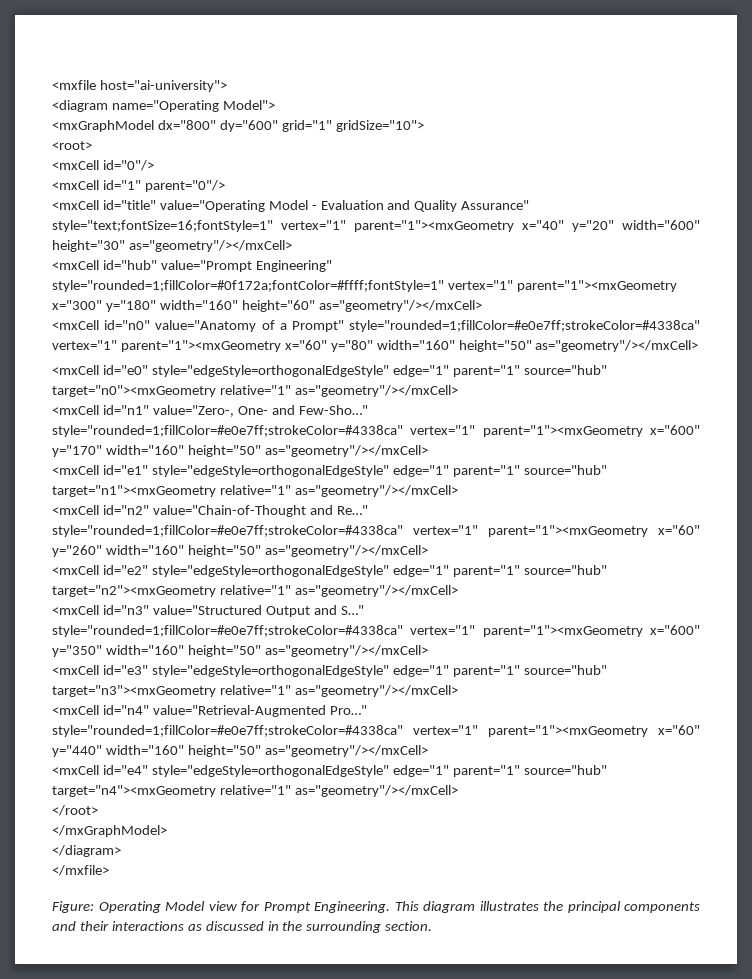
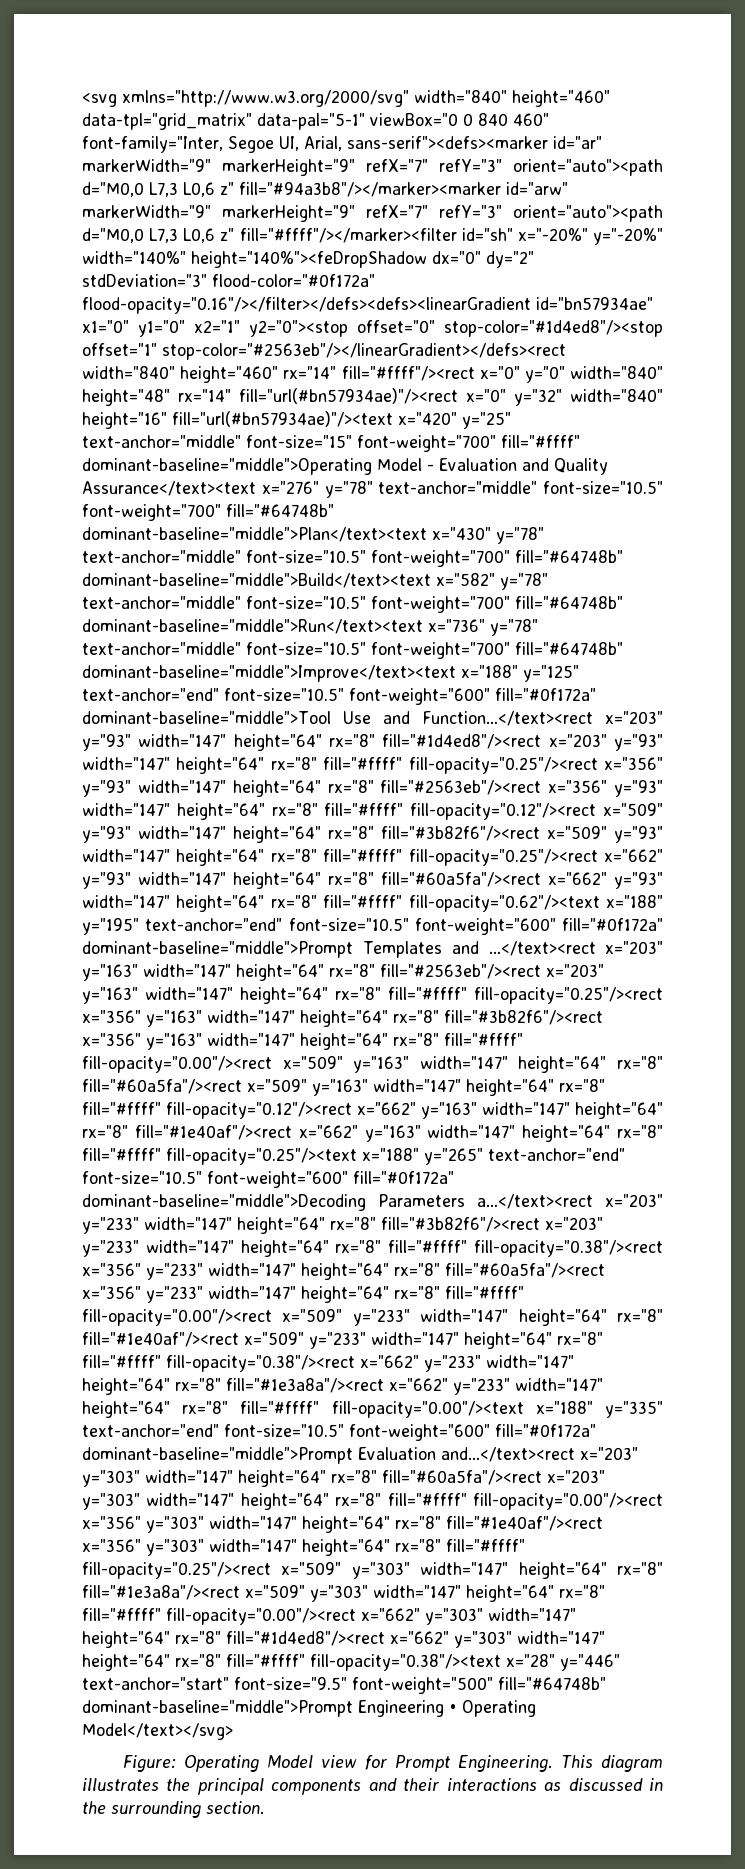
[52,80,227,92] [52,100,275,112] [52,120,424,132] [52,141,92,150] [52,160,154,171] [52,180,225,192] [52,200,265,212] <mxfile host="ai-university"> // <diagram name="Operating Model"> // <mxGraphModel dx="800" dy="600" grid="1" gridSize="10"> // <root> // <mxCell id="0"/> // <mxCell id="1" parent="0"/> // <mxCell id="title" value="Operating -> [82,90,610,107] [82,113,549,130] [82,136,602,153] [82,159,663,176] [82,182,568,197] [82,205,663,222] [82,228,663,245] [82,251,534,268] [82,274,375,287] [82,297,653,314] [82,320,663,337] [82,343,566,360] [82,366,663,383] [82,388,663,406] [82,411,511,429] [82,435,580,452] [82,458,372,475] <svg xmlns="http://www.w3.org/2000/svg" width="840" height="460" data-tpl="grid_matrix" data-pal="5-1" viewBox="0 0 840 460" font-family="Inter, Segoe UI, Arial, sans-serif"><defs><marker id="ar" markerWidth="9" markerHeight="9" refX="7" refY="3" orient="auto"><path d="M0,0 L7,3 L0,6 z" fill="#94a3b8"/></marker><marker id="arw" markerWidth="9" markerHeight="9" refX="7" refY="3" orient="auto"><path d="M0,0 L7,3 L0,6 z" fill="#ffff"/></marker><filter id="sh" x="-20%" y="-20%" width="140%" height="140%"><feDropShadow dx="0" dy="2" stdDeviation="3" flood-color="#0f172a" flood-opacity="0.16"/></filter></defs><defs><linearGradient id="bn57934ae" x1="0" y1="0" x2="1" y2="0"><stop offset="0" stop-color="#1d4ed8"/><stop offset="1" stop-color="#2563eb"/></linearGradient></defs><rect width="840" height="460" rx="14" fill="#ffff"/><rect x="0" y="0" width="840" height="48" rx="14" fill="url(#bn57934ae)"/><rect x="0" y="32" width="840" height="16" fill="url(#bn57934ae)"/><text x="420" y="25" text-anchor="middle" font-size="15" font-weight="700" fill="#ffff" dominant-baseline="middle">Operating
[461,200,530,210] [52,220,700,232] [52,240,292,252] [52,260,332,272] [52,280,677,292] [52,300,482,312] [52,320,700,332] [52,340,699,352] [52,365,607,377] [52,385,458,397] [52,405,368,417] [52,425,700,437] [52,445,428,457] [52,465,607,477] [52,485,458,497] [52,505,368,517] [52,525,700,537] [52,545,428,557] [52,565,607,577] [52,585,458,597] [52,605,364,617] [52,625,700,637] [52,645,428,657] [52,665,607,677] [52,685,458,697] [52,705,367,717] [52,725,700,737] [52,745,428,757] [52,765,607,777] [52,785,458,797] [52,805,98,816] [52,825,167,837] [52,845,121,857] [52,865,109,876] Assurance" style="text;fontSize=16;fontStyle=1" vertex="1" parent="1"><mxGeometry x="40" y="20" width="600" height="30" as="geometry"/></mxCell> // <mxCell id="hub" value="Prompt Engineering" style="rounded=1;fillColor=#0f172a;fontColor=#ffff;fontStyle=1" vertex="1" parent="1"><mxGeometry x="300" y="180" width="160" height="60" as="geometry"/></mxCell> // <mxCell id="n0" value="Anatomy of a Prompt" style="rounded=1;fillColor=#e0e7ff;strokeColor=#4338ca" vertex="1" parent="1"><mxGeometry x="60" y="80" width="160" height="50" as="geometry"/></mxCell> // <mxCell id="e0" style="edgeStyle=orthogonalEdgeStyle" edge="1" parent="1" source="hub" target="n0"><mxGeometry relative="1" as="geometry"/></mxCell> // <mxCell id="n1" value="Zero-, One- and Few-Sho…" style="rounded=1;fillColor=#e0e7ff;strokeColor=#4338ca" vertex="1" parent="1"><mxGeometry x="600" y="170" width="160" height="50" as="geometry"/></mxCell> // <mxCell id="e1" style="edgeStyle=orthogonalEdgeStyle" edge="1" parent="1" source="hub" target="n1"><mxGeometry relative="1" as="geometry"/></mxCell> // <mxCell id="n2" value="Chain-of-Thought and Re…" style="rounded=1;fillColor=#e0e7ff;strokeColor=#4338ca" vertex="1" parent="1"><mxGeometry x="60" y="260" width="160" height="50" as="geometry"/></mxCell> // <mxCell id="e2" style="edgeStyle=orthogonalEdgeStyle" edge="1" parent="1" source="hub" target="n2"><mxGeometry relative="1" as="geometry"/></mxCell> // <mxCell id="n3" value="Structured Output and S…" style="rounded=1;fillColor=#e0e7ff;strokeColor=#4338ca" vertex="1" parent="1"><mxGeometry x="600" y="350" width="160" height="50" as="geometry"/></mxCell> // <mxCell id="e3" style="edgeStyle=orthogonalEdgeStyle" edge="1" parent="1" source="hub" target="n3"><mxGeometry relative="1" as="geometry"/></mxCell> // <mxCell id="n4" value="Retrieval-Augmented Pro…" style="rounded=1;fillColor=#e0e7ff;strokeColor=#4338ca" vertex="1" parent="1"><mxGeometry x="60" y="440" width="160" height="50" as="geometry"/></mxCell> // <mxCell id="e4" style="edgeStyle=orthogonalEdgeStyle" edge="1" parent="1" source="hub" target="n4"><mxGeometry relative="1" as="geometry"/></mxCell> // </root> // </mxGraphModel> // </diagram> // </mxfile> -> [82,481,663,498] [82,504,334,521] [82,527,544,544] [82,550,623,567] [82,573,548,590] [82,596,623,613] [82,619,538,636] [82,642,623,659] [82,665,579,682] [82,688,596,705] [82,711,663,726] [82,734,663,751] [82,757,663,774] [82,780,663,797] [82,803,663,820] [82,826,663,843] [82,849,663,866] [82,872,663,889] [82,895,663,912] [82,918,663,935] [82,941,663,958] [82,964,604,981] [82,987,663,1004] [82,1010,603,1027] [82,1033,523,1050] [82,1056,664,1073] [82,1079,605,1096] [82,1102,663,1119] [82,1125,663,1142] [82,1148,625,1165] [82,1171,454,1188] [82,1194,663,1211] [82,1217,603,1234] [82,1240,663,1257] [82,1263,605,1280] [82,1286,524,1303] [82,1309,663,1326] [82,1332,603,1349] [82,1355,574,1372] [82,1378,603,1395] [82,1401,663,1418] [82,1424,596,1441] [82,1447,638,1464] [82,1470,605,1487] [82,1493,663,1510] [82,1516,603,1533] [82,1539,525,1556] [82,1562,663,1579] [82,1585,605,1602] [82,1608,576,1625] [82,1631,605,1648] [82,1654,620,1671] [82,1677,606,1694] [82,1700,536,1717] [82,1723,233,1740] Assurance</text><text x="276" y="78" text-anchor="middle" font-size="10.5" font-weight="700" fill="#64748b" dominant-baseline="middle">Plan</text><text x="430" y="78" text-anchor="middle" font-size="10.5" font-weight="700" fill="#64748b" dominant-baseline="middle">Build</text><text x="582" y="78" text-anchor="middle" font-size="10.5" font-weight="700" fill="#64748b" dominant-baseline="middle">Run</text><text x="736" y="78" text-anchor="middle" font-size="10.5" font-weight="700" fill="#64748b" dominant-baseline="middle">Improve</text><text x="188" y="125" text-anchor="end" font-size="10.5" font-weight="600" fill="#0f172a" dominant-baseline="middle">Tool Use and Function…</text><rect x="203" y="93" width="147" height="64" rx="8" fill="#1d4ed8"/><rect x="203" y="93" width="147" height="64" rx="8" fill="#ffff" fill-opacity="0.25"/><rect x="356" y="93" width="147" height="64" rx="8" fill="#2563eb"/><rect x="356" y="93" width="147" height="64" rx="8" fill="#ffff" fill-opacity="0.12"/><rect x="509" y="93" width="147" height="64" rx="8" fill="#3b82f6"/><rect x="509" y="93" width="147" height="64" rx="8" fill="#ffff" fill-opacity="0.25"/><rect x="662" y="93" width="147" height="64" rx="8" fill="#60a5fa"/><rect x="662" y="93" width="147" height="64" rx="8" fill="#ffff" fill-opacity="0.62"/><text x="188" y="195" text-anchor="end" font-size="10.5" font-weight="600" fill="#0f172a" dominant-baseline="middle">Prompt Templates and …</text><rect x="203" y="163" width="147" height="64" rx="8" fill="#2563eb"/><rect x="203" y="163" width="147" height="64" rx="8" fill="#ffff" fill-opacity="0.25"/><rect x="356" y="163" width="147" height="64" rx="8" fill="#3b82f6"/><rect x="356" y="163" width="147" height="64" rx="8" fill="#ffff" fill-opacity="0.00"/><rect x="509" y="163" width="147" height="64" rx="8" fill="#60a5fa"/><rect x="509" y="163" width="147" height="64" rx="8" fill="#ffff" fill-opacity="0.12"/><rect x="662" y="163" width="147" height="64" rx="8" fill="#1e40af"/><rect x="662" y="163" width="147" height="64" rx="8" fill="#ffff" fill-opacity="0.25"/><text x="188" y="265" text-anchor="end" font-size="10.5" font-weight="600" fill="#0f172a" dominant-baseline="middle">Decoding Parameters a…</text><rect x="203" y="233" width="147" height="64" rx="8" fill="#3b82f6"/><rect x="203" y="233" width="147" height="64" rx="8" fill="#ffff" fill-opacity="0.38"/><rect x="356" y="233" width="147" height="64" rx="8" fill="#60a5fa"/><rect x="356" y="233" width="147" height="64" rx="8" fill="#ffff" fill-opacity="0.00"/><rect x="509" y="233" width="147" height="64" rx="8" fill="#1e40af"/><rect x="509" y="233" width="147" height="64" rx="8" fill="#ffff" fill-opacity="0.38"/><rect x="662" y="233" width="147" height="64" rx="8" fill="#1e3a8a"/><rect x="662" y="233" width="147" height="64" rx="8" fill="#ffff" fill-opacity="0.00"/><text x="188" y="335" text-anchor="end" font-size="10.5" font-weight="600" fill="#0f172a" dominant-baseline="middle">Prompt Evaluation and…</text><rect x="203" y="303" width="147" height="64" rx="8" fill="#60a5fa"/><rect x="203" y="303" width="147" height="64" rx="8" fill="#ffff" fill-opacity="0.00"/><rect x="356" y="303" width="147" height="64" rx="8" fill="#1e40af"/><rect x="356" y="303" width="147" height="64" rx="8" fill="#ffff" fill-opacity="0.25"/><rect x="509" y="303" width="147" height="64" rx="8" fill="#1e3a8a"/><rect x="509" y="303" width="147" height="64" rx="8" fill="#ffff" fill-opacity="0.00"/><rect x="662" y="303" width="147" height="64" rx="8" fill="#1d4ed8"/><rect x="662" y="303" width="147" height="64" rx="8" fill="#ffff" fill-opacity="0.38"/><text x="28" y="446" text-anchor="start" font-size="9.5" font-weight="500" fill="#64748b" dominant-baseline="middle">Prompt Engineering • Operating Model</text></svg>

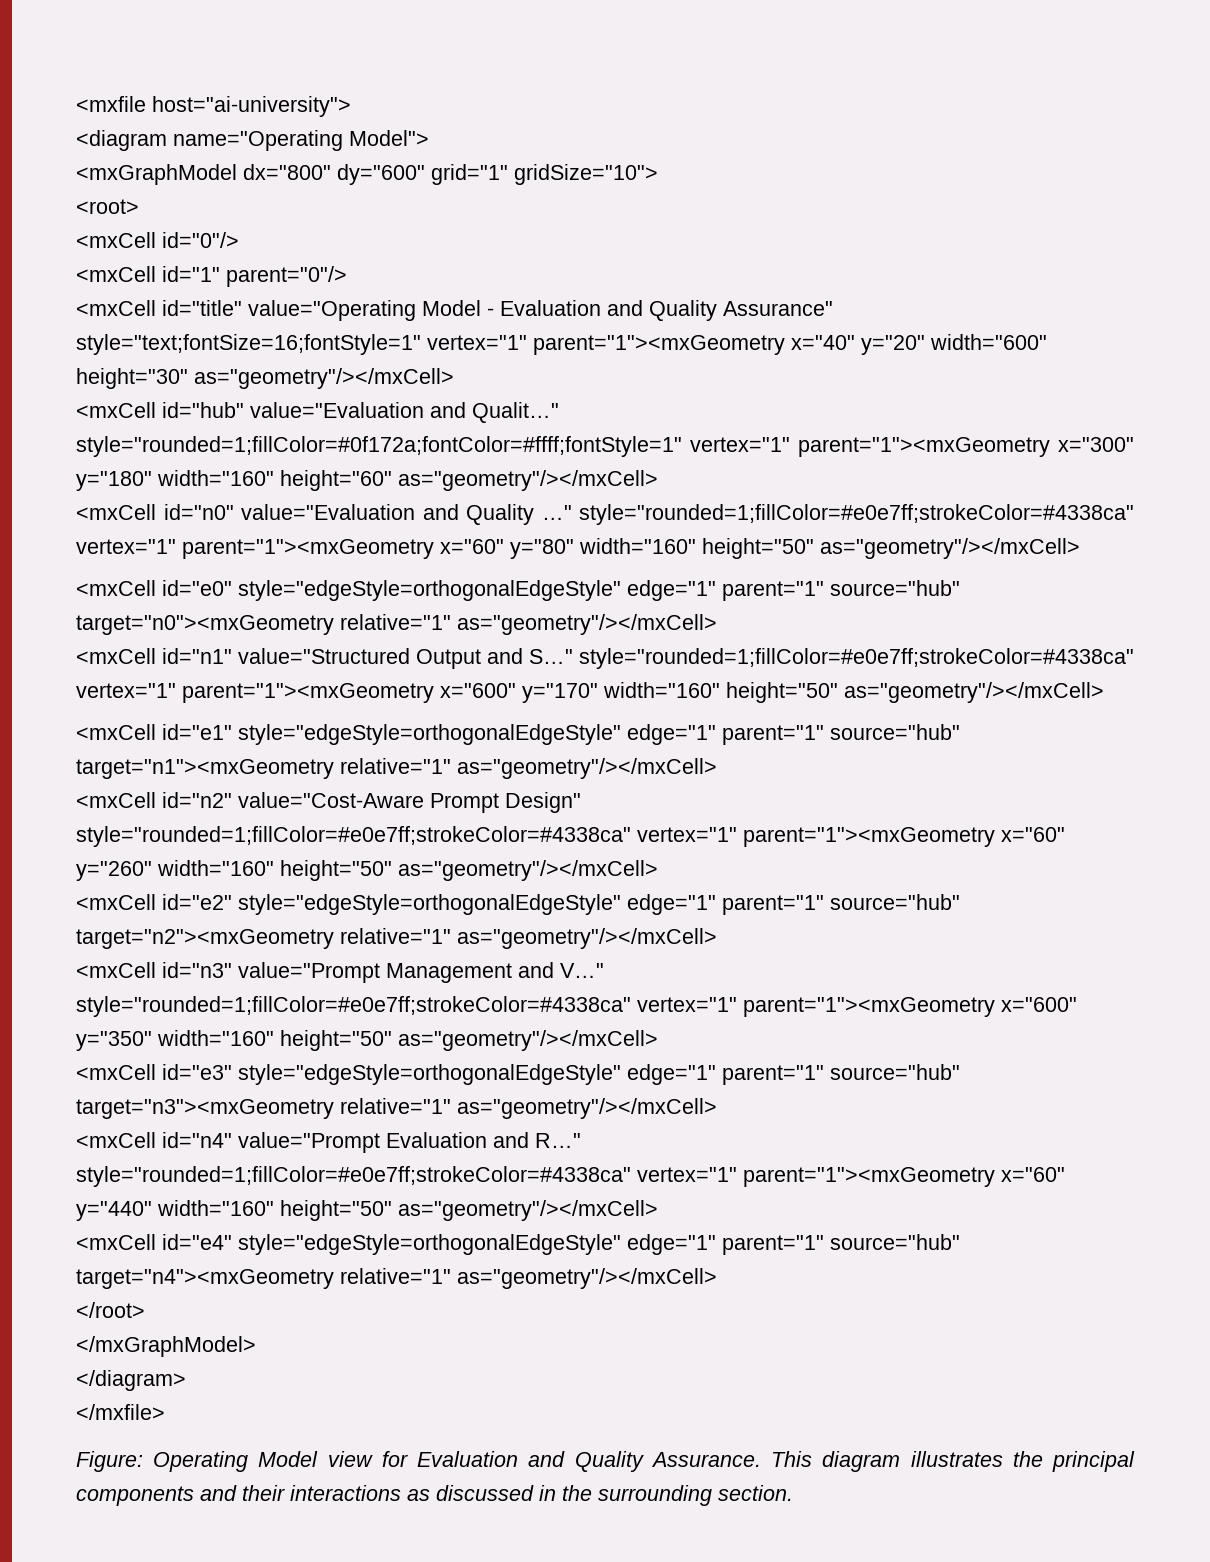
[82,90,610,107] [82,113,549,130] [82,136,602,153] [82,159,663,176] [82,182,568,197] [82,205,663,222] [82,228,663,245] [82,251,534,268] [82,274,375,287] [82,297,653,314] [82,320,663,337] [82,343,566,360] [82,366,663,383] [82,388,663,406] [82,411,511,429] [82,435,580,452] [82,458,372,475] <svg xmlns="http://www.w3.org/2000/svg" width="840" height="460" data-tpl="grid_matrix" data-pal="5-1" viewBox="0 0 840 460" font-family="Inter, Segoe UI, Arial, sans-serif"><defs><marker id="ar" markerWidth="9" markerHeight="9" refX="7" refY="3" orient="auto"><path d="M0,0 L7,3 L0,6 z" fill="#94a3b8"/></marker><marker id="arw" markerWidth="9" markerHeight="9" refX="7" refY="3" orient="auto"><path d="M0,0 L7,3 L0,6 z" fill="#ffff"/></marker><filter id="sh" x="-20%" y="-20%" width="140%" height="140%"><feDropShadow dx="0" dy="2" stdDeviation="3" flood-color="#0f172a" flood-opacity="0.16"/></filter></defs><defs><linearGradient id="bn57934ae" x1="0" y1="0" x2="1" y2="0"><stop offset="0" stop-color="#1d4ed8"/><stop offset="1" stop-color="#2563eb"/></linearGradient></defs><rect width="840" height="460" rx="14" fill="#ffff"/><rect x="0" y="0" width="840" height="48" rx="14" fill="url(#bn57934ae)"/><rect x="0" y="32" width="840" height="16" fill="url(#bn57934ae)"/><text x="420" y="25" text-anchor="middle" font-size="15" font-weight="700" fill="#ffff" dominant-baseline="middle">Operating -> [76,96,351,117] [76,130,429,151] [76,164,658,185] [76,199,139,214] [76,232,239,248] [76,266,347,287] [76,300,416,321] <mxfile host="ai-university"> // <diagram name="Operating Model"> // <mxGraphModel dx="800" dy="600" grid="1" gridSize="10"> // <root> // <mxCell id="0"/> // <mxCell id="1" parent="0"/> // <mxCell id="title" value="Operating
[82,481,663,498] [82,504,334,521] [82,527,544,544] [82,550,623,567] [82,573,548,590] [82,596,623,613] [82,619,538,636] [82,642,623,659] [82,665,579,682] [82,688,596,705] [82,711,663,726] [82,734,663,751] [82,757,663,774] [82,780,663,797] [82,803,663,820] [82,826,663,843] [82,849,663,866] [82,872,663,889] [82,895,663,912] [82,918,663,935] [82,941,663,958] [82,964,604,981] [82,987,663,1004] [82,1010,603,1027] [82,1033,523,1050] [82,1056,664,1073] [82,1079,605,1096] [82,1102,663,1119] [82,1125,663,1142] [82,1148,625,1165] [82,1171,454,1188] [82,1194,663,1211] [82,1217,603,1234] [82,1240,663,1257] [82,1263,605,1280] [82,1286,524,1303] [82,1309,663,1326] [82,1332,603,1349] [82,1355,574,1372] [82,1378,603,1395] [82,1401,663,1418] [82,1424,596,1441] [82,1447,638,1464] [82,1470,605,1487] [82,1493,663,1510] [82,1516,603,1533] [82,1539,525,1556] [82,1562,663,1579] [82,1585,605,1602] [82,1608,576,1625] [82,1631,605,1648] [82,1654,620,1671] [82,1677,606,1694] [82,1700,536,1717] [82,1723,233,1740] Assurance</text><text x="276" y="78" text-anchor="middle" font-size="10.5" font-weight="700" fill="#64748b" dominant-baseline="middle">Plan</text><text x="430" y="78" text-anchor="middle" font-size="10.5" font-weight="700" fill="#64748b" dominant-baseline="middle">Build</text><text x="582" y="78" text-anchor="middle" font-size="10.5" font-weight="700" fill="#64748b" dominant-baseline="middle">Run</text><text x="736" y="78" text-anchor="middle" font-size="10.5" font-weight="700" fill="#64748b" dominant-baseline="middle">Improve</text><text x="188" y="125" text-anchor="end" font-size="10.5" font-weight="600" fill="#0f172a" dominant-baseline="middle">Tool Use and Function…</text><rect x="203" y="93" width="147" height="64" rx="8" fill="#1d4ed8"/><rect x="203" y="93" width="147" height="64" rx="8" fill="#ffff" fill-opacity="0.25"/><rect x="356" y="93" width="147" height="64" rx="8" fill="#2563eb"/><rect x="356" y="93" width="147" height="64" rx="8" fill="#ffff" fill-opacity="0.12"/><rect x="509" y="93" width="147" height="64" rx="8" fill="#3b82f6"/><rect x="509" y="93" width="147" height="64" rx="8" fill="#ffff" fill-opacity="0.25"/><rect x="662" y="93" width="147" height="64" rx="8" fill="#60a5fa"/><rect x="662" y="93" width="147" height="64" rx="8" fill="#ffff" fill-opacity="0.62"/><text x="188" y="195" text-anchor="end" font-size="10.5" font-weight="600" fill="#0f172a" dominant-baseline="middle">Prompt Templates and …</text><rect x="203" y="163" width="147" height="64" rx="8" fill="#2563eb"/><rect x="203" y="163" width="147" height="64" rx="8" fill="#ffff" fill-opacity="0.25"/><rect x="356" y="163" width="147" height="64" rx="8" fill="#3b82f6"/><rect x="356" y="163" width="147" height="64" rx="8" fill="#ffff" fill-opacity="0.00"/><rect x="509" y="163" width="147" height="64" rx="8" fill="#60a5fa"/><rect x="509" y="163" width="147" height="64" rx="8" fill="#ffff" fill-opacity="0.12"/><rect x="662" y="163" width="147" height="64" rx="8" fill="#1e40af"/><rect x="662" y="163" width="147" height="64" rx="8" fill="#ffff" fill-opacity="0.25"/><text x="188" y="265" text-anchor="end" font-size="10.5" font-weight="600" fill="#0f172a" dominant-baseline="middle">Decoding Parameters a…</text><rect x="203" y="233" width="147" height="64" rx="8" fill="#3b82f6"/><rect x="203" y="233" width="147" height="64" rx="8" fill="#ffff" fill-opacity="0.38"/><rect x="356" y="233" width="147" height="64" rx="8" fill="#60a5fa"/><rect x="356" y="233" width="147" height="64" rx="8" fill="#ffff" fill-opacity="0.00"/><rect x="509" y="233" width="147" height="64" rx="8" fill="#1e40af"/><rect x="509" y="233" width="147" height="64" rx="8" fill="#ffff" fill-opacity="0.38"/><rect x="662" y="233" width="147" height="64" rx="8" fill="#1e3a8a"/><rect x="662" y="233" width="147" height="64" rx="8" fill="#ffff" fill-opacity="0.00"/><text x="188" y="335" text-anchor="end" font-size="10.5" font-weight="600" fill="#0f172a" dominant-baseline="middle">Prompt Evaluation and…</text><rect x="203" y="303" width="147" height="64" rx="8" fill="#60a5fa"/><rect x="203" y="303" width="147" height="64" rx="8" fill="#ffff" fill-opacity="0.00"/><rect x="356" y="303" width="147" height="64" rx="8" fill="#1e40af"/><rect x="356" y="303" width="147" height="64" rx="8" fill="#ffff" fill-opacity="0.25"/><rect x="509" y="303" width="147" height="64" rx="8" fill="#1e3a8a"/><rect x="509" y="303" width="147" height="64" rx="8" fill="#ffff" fill-opacity="0.00"/><rect x="662" y="303" width="147" height="64" rx="8" fill="#1d4ed8"/><rect x="662" y="303" width="147" height="64" rx="8" fill="#ffff" fill-opacity="0.38"/><text x="28" y="446" text-anchor="start" font-size="9.5" font-weight="500" fill="#64748b" dominant-baseline="middle">Prompt Engineering • Operating Model</text></svg> -> [723,301,833,316] [76,334,1047,355] [76,368,454,389] [76,402,559,423] [76,436,1134,457] [76,470,658,491] [76,504,1134,525] [76,538,1080,559] [76,580,960,601] [76,614,717,635] [76,648,1134,669] [76,682,1104,703] [76,724,960,745] [76,758,717,779] [76,792,581,813] [76,826,1065,847] [76,860,658,881] [76,894,960,915] [76,928,717,949] [76,962,604,983] [76,996,1077,1017] [76,1030,658,1051] [76,1064,960,1085] [76,1098,717,1119] [76,1132,581,1153] [76,1166,1065,1187] [76,1200,658,1221] [76,1234,960,1255] [76,1268,717,1289] [76,1302,145,1318] [76,1336,256,1357] [76,1370,186,1391] [76,1404,165,1420] Assurance" style="text;fontSize=16;fontStyle=1" vertex="1" parent="1"><mxGeometry x="40" y="20" width="600" height="30" as="geometry"/></mxCell> // <mxCell id="hub" value="Evaluation and Qualit…" style="rounded=1;fillColor=#0f172a;fontColor=#ffff;fontStyle=1" vertex="1" parent="1"><mxGeometry x="300" y="180" width="160" height="60" as="geometry"/></mxCell> // <mxCell id="n0" value="Evaluation and Quality …" style="rounded=1;fillColor=#e0e7ff;strokeColor=#4338ca" vertex="1" parent="1"><mxGeometry x="60" y="80" width="160" height="50" as="geometry"/></mxCell> // <mxCell id="e0" style="edgeStyle=orthogonalEdgeStyle" edge="1" parent="1" source="hub" target="n0"><mxGeometry relative="1" as="geometry"/></mxCell> // <mxCell id="n1" value="Structured Output and S…" style="rounded=1;fillColor=#e0e7ff;strokeColor=#4338ca" vertex="1" parent="1"><mxGeometry x="600" y="170" width="160" height="50" as="geometry"/></mxCell> // <mxCell id="e1" style="edgeStyle=orthogonalEdgeStyle" edge="1" parent="1" source="hub" target="n1"><mxGeometry relative="1" as="geometry"/></mxCell> // <mxCell id="n2" value="Cost-Aware Prompt Design" style="rounded=1;fillColor=#e0e7ff;strokeColor=#4338ca" vertex="1" parent="1"><mxGeometry x="60" y="260" width="160" height="50" as="geometry"/></mxCell> // <mxCell id="e2" style="edgeStyle=orthogonalEdgeStyle" edge="1" parent="1" source="hub" target="n2"><mxGeometry relative="1" as="geometry"/></mxCell> // <mxCell id="n3" value="Prompt Management and V…" style="rounded=1;fillColor=#e0e7ff;strokeColor=#4338ca" vertex="1" parent="1"><mxGeometry x="600" y="350" width="160" height="50" as="geometry"/></mxCell> // <mxCell id="e3" style="edgeStyle=orthogonalEdgeStyle" edge="1" parent="1" source="hub" target="n3"><mxGeometry relative="1" as="geometry"/></mxCell> // <mxCell id="n4" value="Prompt Evaluation and R…" style="rounded=1;fillColor=#e0e7ff;strokeColor=#4338ca" vertex="1" parent="1"><mxGeometry x="60" y="440" width="160" height="50" as="geometry"/></mxCell> // <mxCell id="e4" style="edgeStyle=orthogonalEdgeStyle" edge="1" parent="1" source="hub" target="n4"><mxGeometry relative="1" as="geometry"/></mxCell> // </root> // </mxGraphModel> // </diagram> // </mxfile>
[394,1755,553,1772] Prompt Engineering. -> [417,1451,761,1472] Evaluation and Quality Assurance.

